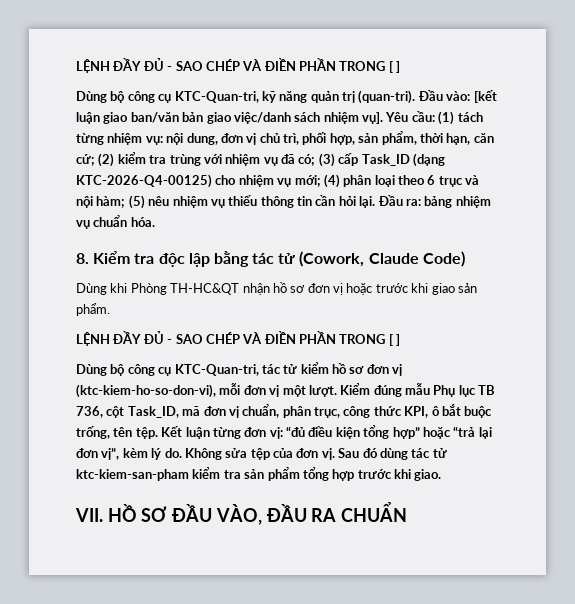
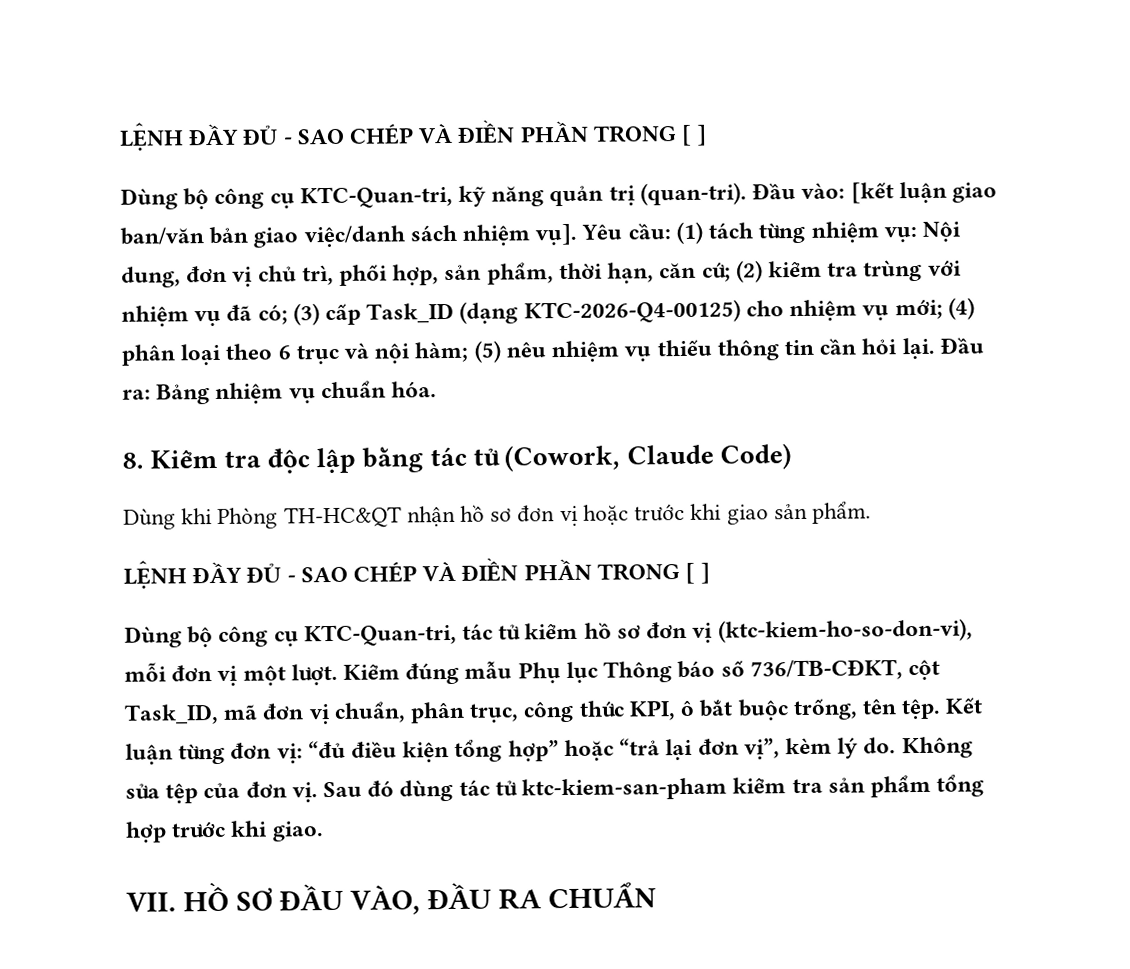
[166,133,184,145] nội -> [921,221,961,242] Nội
[424,196,453,208] bảng -> [156,384,211,405] Bảng
[478,385,496,395] [76,406,103,418] TB 736, -> [603,659,903,683] Thông báo số 736/TB-CĐKT,

